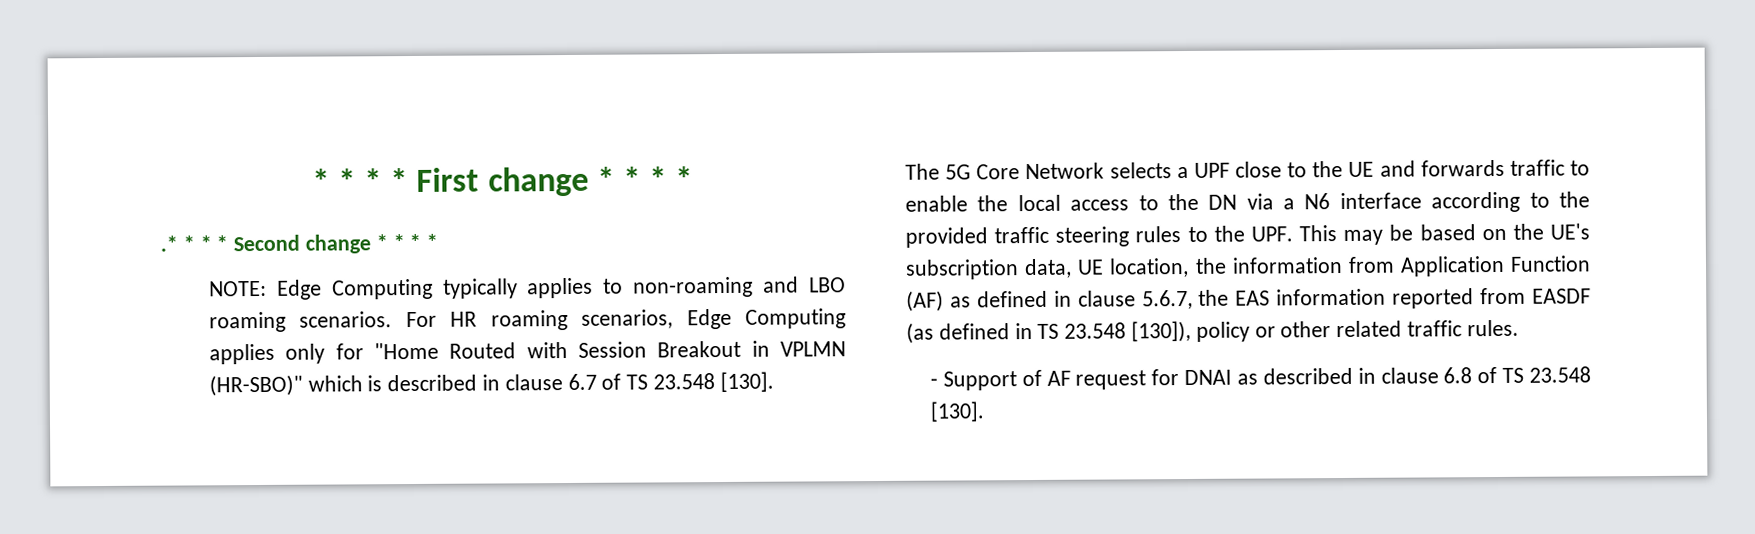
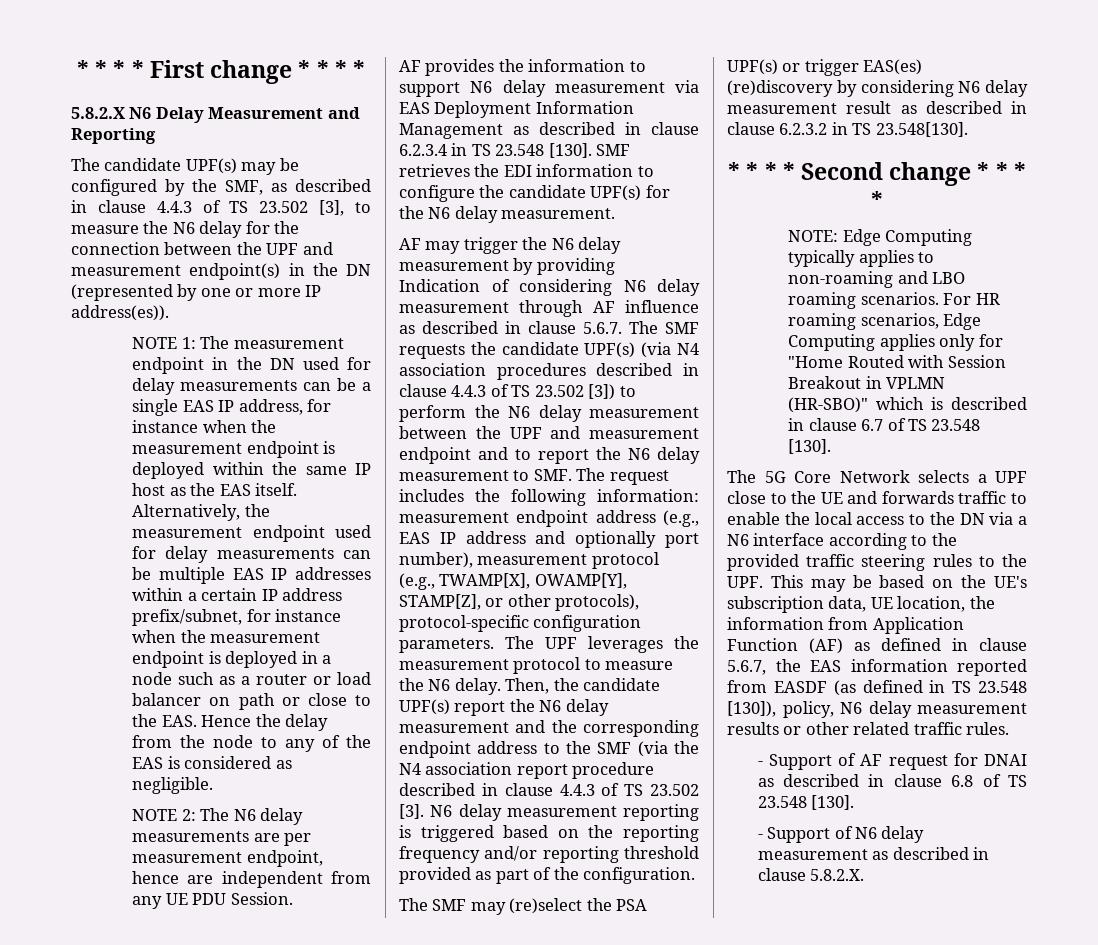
[160,235,178,252] .* -> [71,107,360,123] [71,128,156,144] [71,158,299,175] [71,179,371,196] [71,200,371,216] [71,221,300,238] [71,242,333,255] [71,263,371,280] [71,284,322,301] [71,305,169,321] [132,336,344,349] [132,357,371,374] [132,378,371,395] [132,399,331,416] [132,420,277,433] [132,441,336,458] [132,462,371,479] [132,483,297,496] [132,504,270,521] [132,525,371,542] [132,546,371,563] [132,567,371,584] [132,588,342,601] [132,609,342,626] [132,630,321,643] [132,651,331,668] [132,672,371,685] [132,693,371,710] [132,714,328,731] [132,735,371,752] [132,756,292,769] [132,777,214,794] [132,808,303,825] [132,831,312,846] [132,850,323,867] [132,871,371,888] [132,892,293,909] [399,59,646,76] [399,80,699,97] [399,101,634,118] [399,122,699,139] [399,143,631,158] [399,164,654,177] [399,185,670,202] [399,206,616,223] [399,237,622,254] [399,258,615,275] [399,279,700,296] [399,300,699,317] [399,321,699,334] [399,342,699,359] [399,363,699,380] [399,384,636,400] [399,405,699,422] [399,426,699,439] [399,447,700,464] [399,468,669,485] [399,489,699,506] [399,510,699,527] [399,531,699,548] [399,552,659,569] [399,573,627,590] [399,594,640,611] [399,615,642,632] [399,636,699,653] [399,657,674,674] [399,678,661,695] [399,699,609,716] [399,720,699,737] [399,741,699,758] [399,762,655,779] [399,783,699,796] [399,804,699,821] [399,825,699,842] [399,846,699,863] [399,867,696,884] [399,898,648,915] [727,59,923,76] [727,80,1028,97] [727,101,1027,114] [727,122,968,137] [728,162,741,180] 5.8.2.X N6 Delay Measurement and Reporting // The candidate UPF(s) may be configured by the SMF, as described in clause 4.4.3 of TS 23.502 [3], to measure the N6 delay for the connection between the UPF and measurement endpoint(s) in the DN (represented by one or more IP address(es)). // NOTE 1: The measurement endpoint in the DN used for delay measurements can be a single EAS IP address, for instance when the measurement endpoint is deployed within the same IP host as the EAS itself. Alternatively, the measurement endpoint used for delay measurements can be multiple EAS IP addresses within a certain IP address prefix/subnet, for instance when the measurement endpoint is deployed in a node such as a router or load balancer on path or close to the EAS. Hence the delay from the node to any of the EAS is considered as negligible. // NOTE 2: The N6 delay measurements are per measurement endpoint, hence are independent from any UE PDU Session. // AF provides the information to support N6 delay measurement via EAS Deployment Information Management as described in clause 6.2.3.4 in TS 23.548 [130]. SMF retrieves the EDI information to configure the candidate UPF(s) for the N6 delay measurement. // AF may trigger the N6 delay measurement by providing Indication of considering N6 delay measurement through AF influence as described in clause 5.6.7. The SMF requests the candidate UPF(s) (via N4 association procedures described in clause 4.4.3 of TS 23.502 [3]) to perform the N6 delay measurement between the UPF and measurement endpoint and to report the N6 delay measurement to SMF. The request includes the following information: measurement endpoint address (e.g., EAS IP address and optionally port number), measurement protocol (e.g., TWAMP[X], OWAMP[Y], STAMP[Z], or other protocols), protocol-specific configuration parameters. The UPF leverages the measurement protocol to measure the N6 delay. Then, the candidate UPF(s) report the N6 delay measurement and the corresponding endpoint address to the SMF (via the N4 association report procedure described in clause 4.4.3 of TS 23.502 [3]. N6 delay measurement reporting is triggered based on the reporting frequency and/or reporting threshold provided as part of the configuration. // The SMF may (re)select the PSA UPF(s) or trigger EAS(es) (re)discovery by considering N6 delay measurement result as described in clause 6.2.3.2 in TS 23.548[130]. // *
[1195,321,1250,342] policy -> [782,701,1027,718] [727,722,779,735] policy, N6 delay measurement results
(984, 411) none -> [757,826,925,843] [757,847,989,860] [757,868,865,881] // - Support of N6 delay measurement as described in clause 5.8.2.X.

